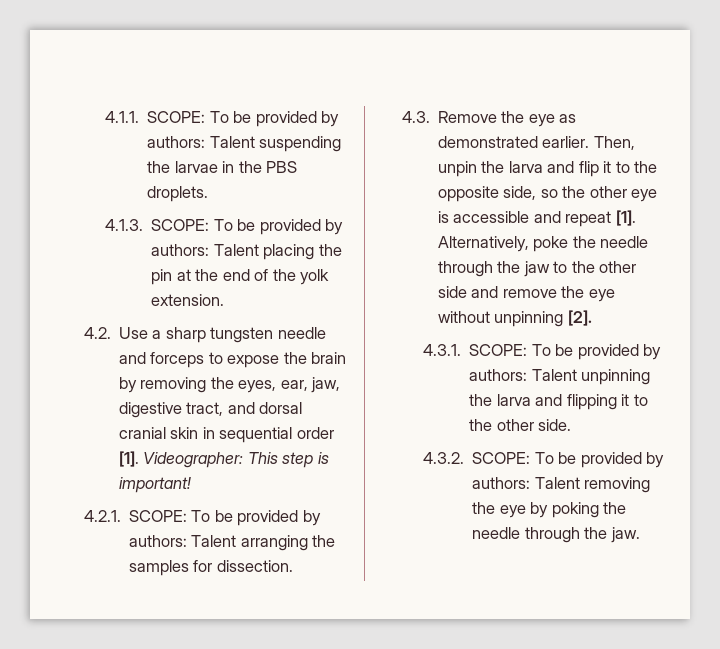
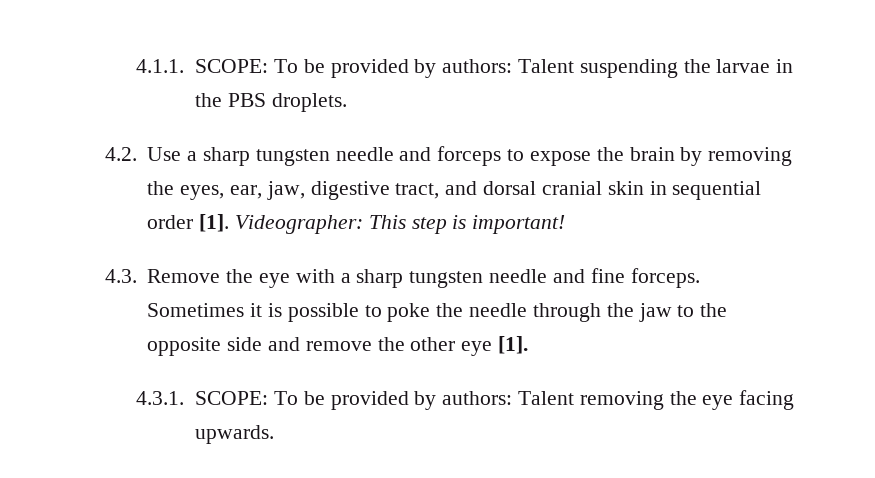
[105,219,344,235] [151,244,342,260] [151,269,330,285] [151,294,225,306] // 4.1.3. SCOPE: To be provided by authors: Talent placing the pin at the end of the yolk extension. -> (347, 102) none
[83,510,321,526] [128,535,336,551] [128,560,293,576] [401,111,577,127] [437,136,635,150] [437,161,657,177] [437,186,658,202] [437,210,636,227] [437,236,529,252] 4.2.1. SCOPE: To be provided by authors: Talent arranging the samples for dissection. // 4.3. Remove the eye as demonstrated earlier. Then, unpin the larva and flip it to the opposite side, so the other eye is accessible and repeat [1]. Alternatively, -> [104,268,700,288] [147,303,382,322] 4.3. Remove the eye with a sharp tungsten needle and fine forceps. Sometimes it is possible to
[599,261,637,273] other -> [147,337,222,356] opposite
[588,289,615,302] [437,310,592,327] [423,344,662,360] [469,369,651,385] [469,394,648,410] [469,419,572,431] [423,452,465,464] eye without unpinning [2]. // 4.3.1. SCOPE: To be provided by authors: Talent unpinning the larva and flipping it to the other side. // 4.3.2. -> [410,336,529,356] [136,391,185,405] other eye [1]. // 4.3.1.
[530,502,627,518] [472,527,640,543] by poking the needle through the jaw. -> [739,390,795,410] [195,425,275,444] facing upwards.

